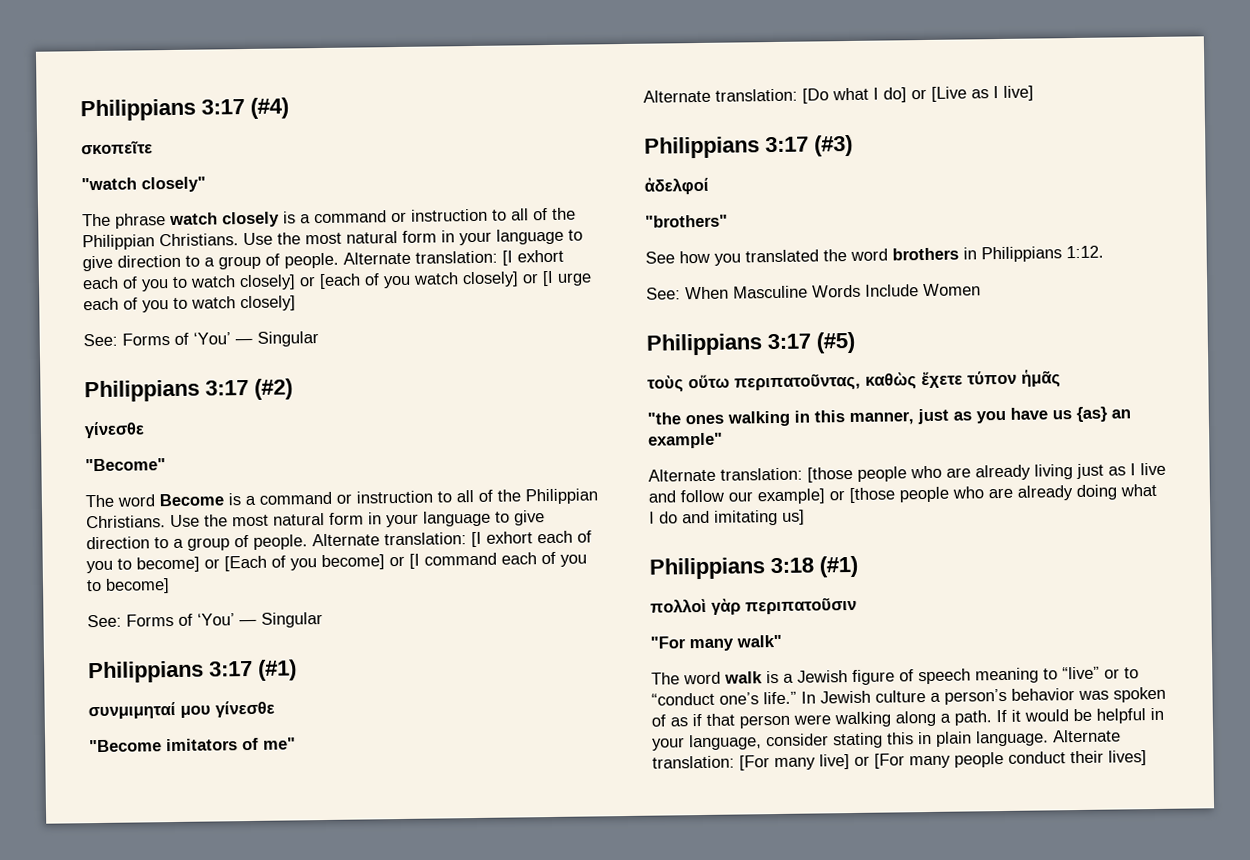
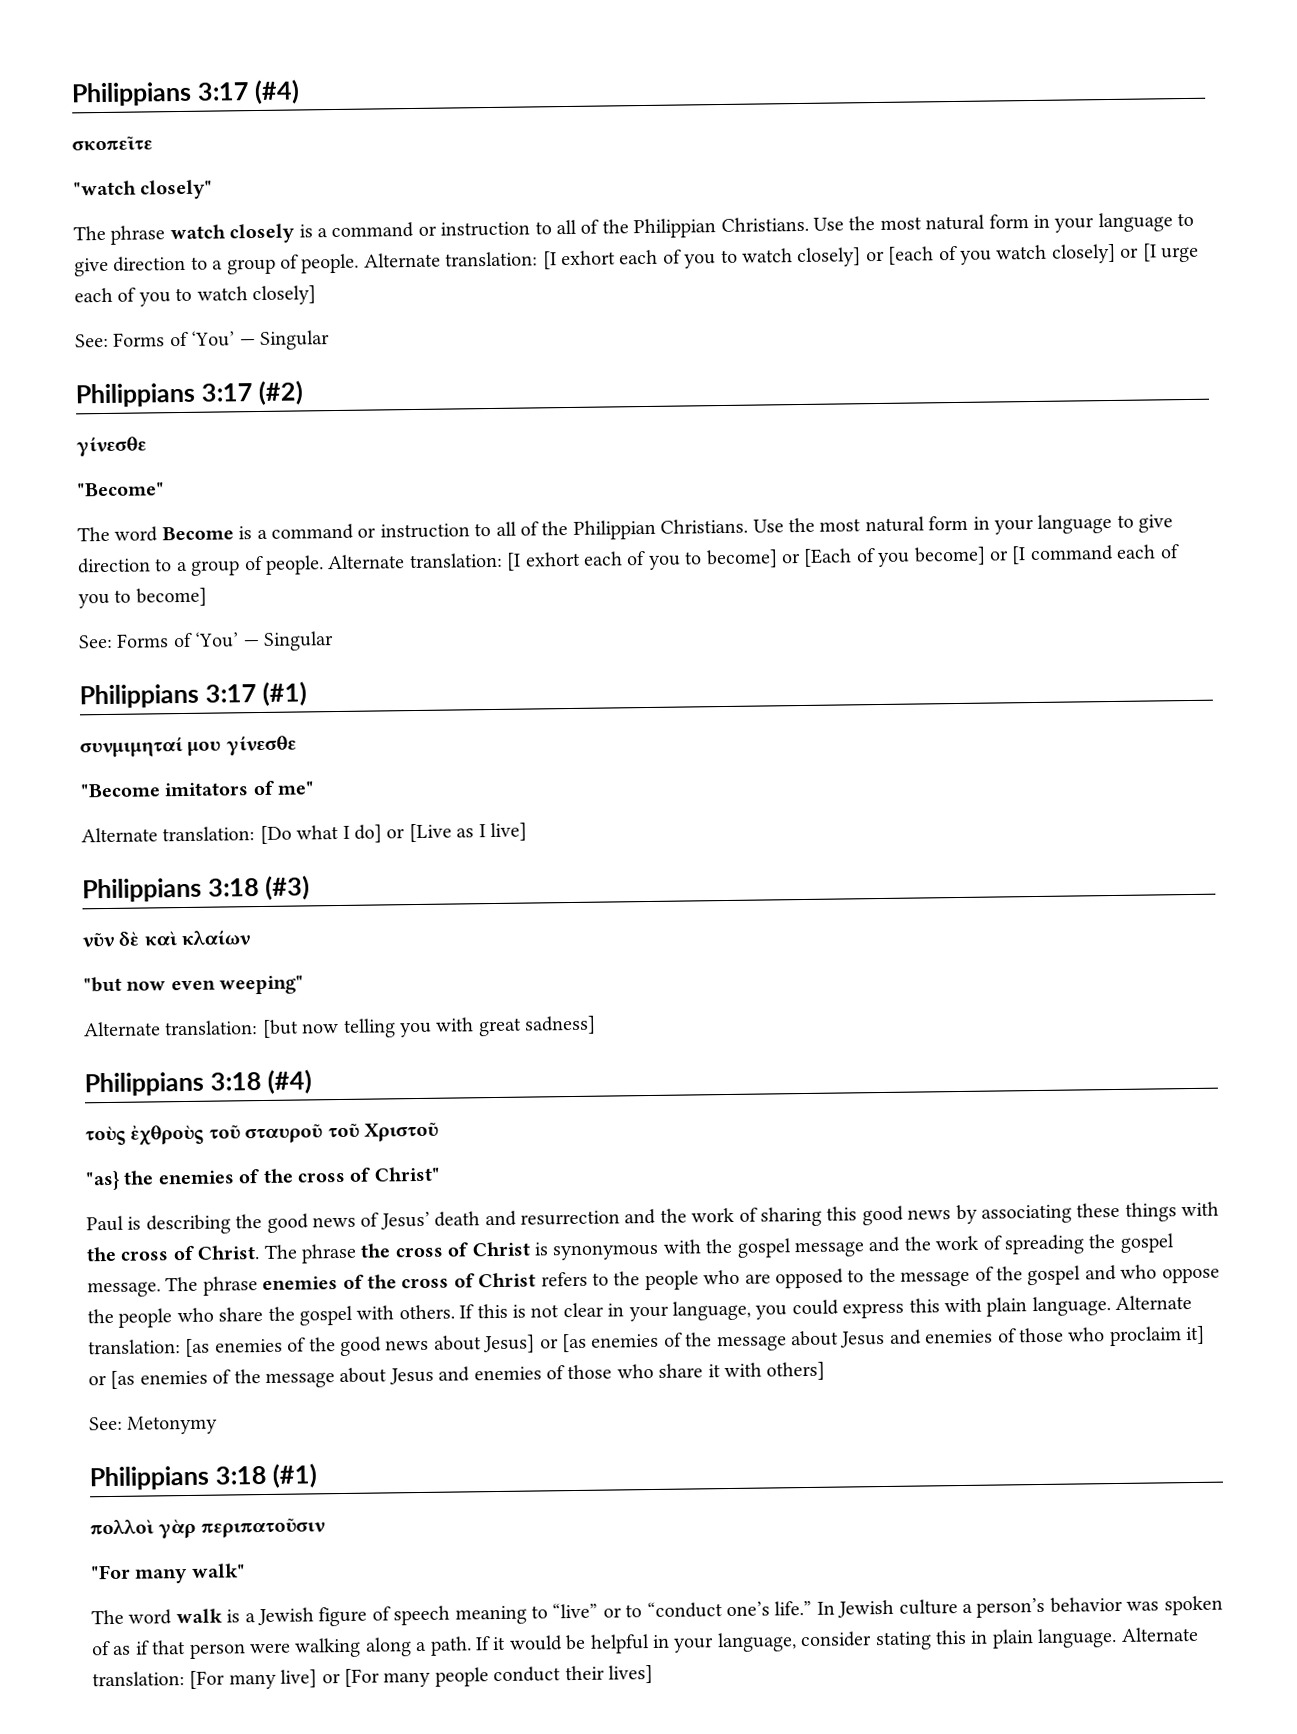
[765,136,809,153] 3:17 -> [207,878,260,897] 3:18
[644,176,709,195] [645,214,728,228] [645,245,1104,266] [646,283,981,300] [646,331,855,356] [647,369,1061,393] [647,406,1131,427] [648,432,723,449] [648,462,1166,483] [648,483,1157,505] [649,509,805,526] ἀδελφοί // "brothers" // See how you translated the word brothers in Philippians 1:12. // See: When Masculine Words Include Women // Philippians 3:17 (#5) // τοὺς οὕτω περιπατοῦντας, καθὼς ἔχετε τύπον ἡμᾶς // "the ones walking in this manner, just as you have us {as} an example" // Alternate translation: [those people who are already living just as I live and follow our example] or [those people who are already doing what I do and imitating us] -> [82,930,251,948] [83,975,305,995] [83,1015,597,1039] [84,1069,313,1097] [85,1121,439,1146] [85,1166,441,1191] [86,1201,1220,1235] [86,1233,1175,1264] [87,1264,1220,1298] [87,1295,1193,1328] [88,1325,1206,1358] [88,1361,826,1389] [89,1415,219,1435] νῦν δὲ καὶ κλαίων // "but now even weeping" // Alternate translation: [but now telling you with great sadness] // Philippians 3:18 (#4) // τοὺς ἐχθροὺς τοῦ σταυροῦ τοῦ Χριστοῦ // "as} the enemies of the cross of Christ" // Paul is describing the good news of Jesus’ death and resurrection and the work of sharing this good news by associating these things with the cross of Christ. The phrase the cross of Christ is synonymous with the gospel message and the work of spreading the gospel message. The phrase enemies of the cross of Christ refers to the people who are opposed to the message of the gospel and who oppose the people who share the gospel with others. If this is not clear in your language, you could express this with plain language. Alternate translation: [as enemies of the good news about Jesus] or [as enemies of the message about Jesus and enemies of those who proclaim it] or [as enemies of the message about Jesus and enemies of those who share it with others] // See: Metonymy

